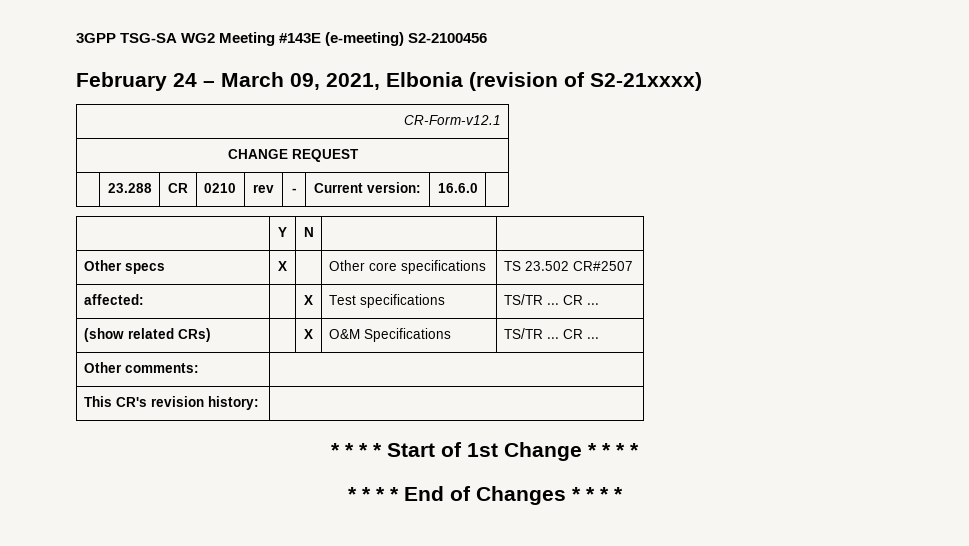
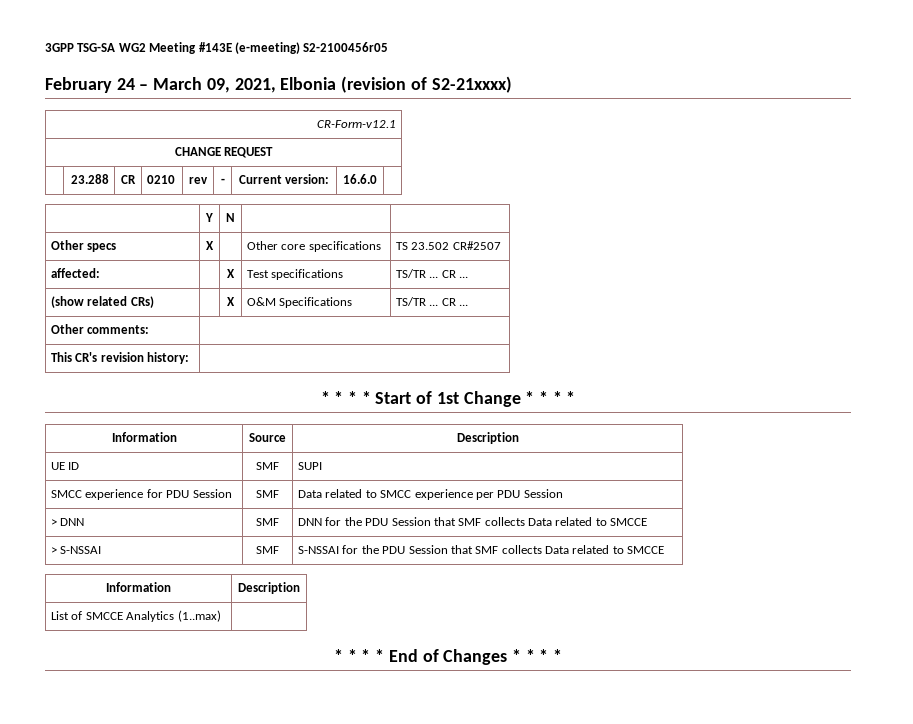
[408,33,488,43] S2-2100456 -> [303,42,389,52] S2-2100456r05
(639, 450) none -> [111,432,177,442] [249,433,286,442] [456,432,519,444] [51,462,80,470] [256,462,279,470] [298,462,323,470] [51,489,232,500] [256,490,279,498] [298,489,563,500] [51,518,85,526] [256,518,279,526] [298,517,648,526] [51,546,102,554] [256,546,279,554] [298,545,665,554] [106,582,171,592] [238,582,300,594] [51,610,221,622] // Information | Source | Description // UE ID | SMF | SUPI // SMCC experience for PDU Session | SMF | Data related to SMCC experience per PDU Session // > DNN | SMF | DNN for the PDU Session that SMF collects Data related to SMCCE // > S-NSSAI | SMF | S-NSSAI for the PDU Session that SMF collects Data related to SMCCE // Information | Description // List of SMCCE Analytics (1..max) |

